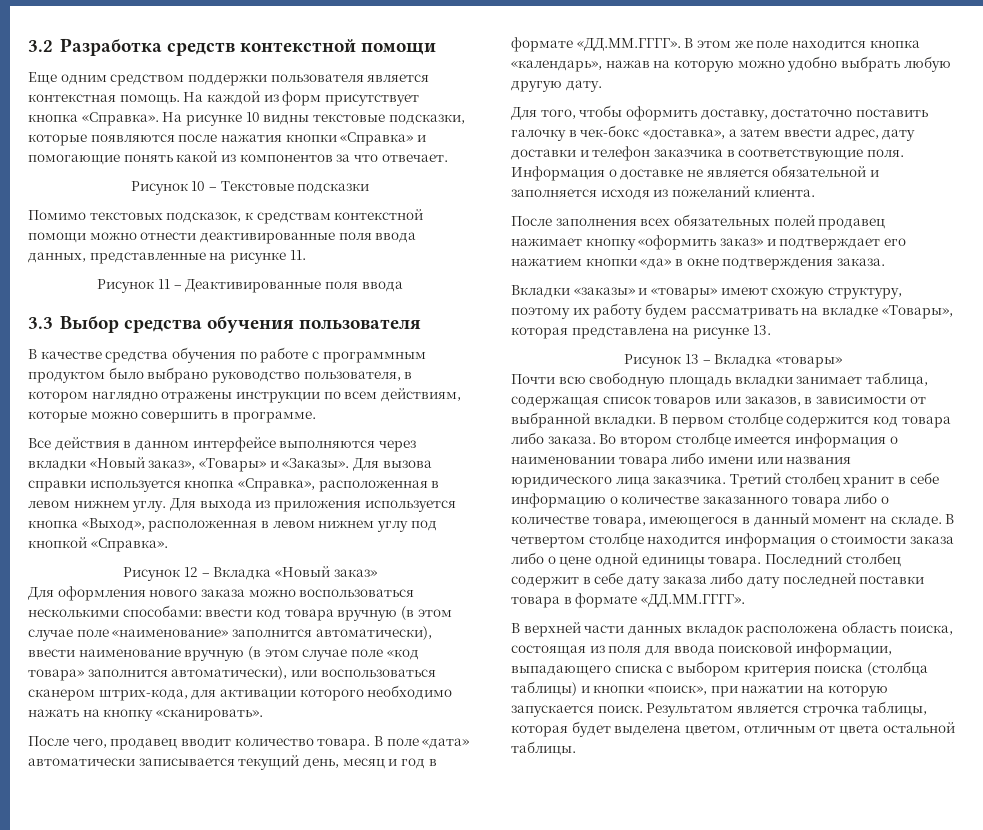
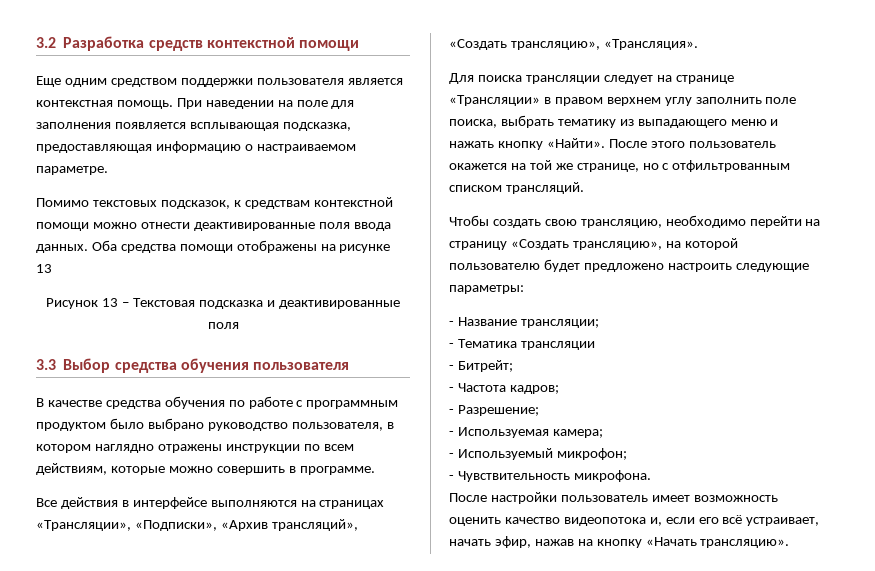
[183,91,419,106] [28,112,465,126] [28,132,426,146] [28,151,448,165] [130,181,370,195] На каждой из форм присутствует кнопка «Справка». На рисунке 10 видны текстовые подсказки, которые появляются после нажатия кнопки «Справка» и помогающие понять какой из компонентов за что отвечает. // Рисунок 10 – Текстовые подсказки -> [176,98,355,109] [36,122,351,131] [36,141,356,153] [36,166,108,175] При наведении на поле для заполнения появляется всплывающая подсказка, предоставляющая информацию о настраиваемом параметре.
[28,250,306,264] [97,279,403,293] данных, представленные на рисунке 11. // Рисунок 11 – Деактивированные поля ввода -> [36,240,391,253] [36,264,52,273] [46,298,400,309] [207,322,239,329] данных. Оба средства помощи отображены на рисунке 13 // Рисунок 13 – Текстовая подсказка и деактивированные поля
[134,440,189,451] данном -> (129, 503) none
[378,440,416,452] [28,457,432,472] [28,478,440,492] [28,498,456,512] [28,518,437,532] [28,537,168,552] [123,566,377,581] [28,586,415,601] [28,605,452,621] [28,626,432,641] [28,646,419,661] [28,666,436,681] [28,685,453,701] [28,709,263,721] [28,736,470,750] [28,755,437,770] [511,37,920,52] [511,56,951,72] [511,80,602,92] [511,105,928,121] [511,125,916,141] [511,146,904,161] [511,165,879,181] [511,186,815,200] [511,214,886,230] [511,235,906,250] [511,258,885,270] [511,285,902,299] [511,303,953,319] [511,325,771,339] [624,354,842,368] [511,372,928,388] [511,396,926,408] [511,412,951,428] [511,432,898,448] [511,452,852,468] [511,472,939,488] [511,492,889,508] [511,513,955,528] [511,532,954,548] [511,552,901,568] [511,572,925,588] [511,593,745,608] [511,621,953,637] [511,642,892,657] [511,661,928,677] [511,681,888,697] [511,701,928,717] [511,721,955,737] [511,741,576,756] через вкладки «Новый заказ», «Товары» и «Заказы». Для вызова справки используется кнопка «Справка», расположенная в левом нижнем углу. Для выхода из приложения используется кнопка «Выход», расположенная в левом нижнем углу под кнопкой «Справка». // Рисунок 12 – Вкладка «Новый заказ» // Для оформления нового заказа можно воспользоваться несколькими способами: ввести код товара вручную (в этом случае поле «наименование» заполнится автоматически), ввести наименование вручную (в этом случае поле «код товара» заполнится автоматически), или воспользоваться сканером штрих-кода, для активации которого необходимо нажать на кнопку «сканировать». // После чего, продавец вводит количество товара. В поле «дата» автоматически записывается текущий день, месяц и год в формате «ДД.ММ.ГГГГ». В этом же поле находится кнопка «календарь», нажав на которую можно удобно выбрать любую другую дату. // Для того, чтобы оформить доставку, достаточно поставить галочку в чек-бокс «доставка», а затем ввести адрес, дату доставки и телефон заказчика в соответствующие поля. Информация о доставке не является обязательной и заполняется исходя из пожеланий клиента. // После заполнения всех обязательных полей продавец нажимает кнопку «оформить заказ» и подтверждает его нажатием кнопки «да» в окне подтверждения заказа. // Вкладки «заказы» и «товары» имеют схожую структуру, поэтому их работу будем рассматривать на вкладке «Товары», которая представлена на рисунке 13. // Рисунок 13 – Вкладка «товары» // Почти всю свободную площадь вкладки занимает таблица, содержащая список товаров или заказов, в зависимости от выбранной вкладки. В первом столбце содержится код товара либо заказа. Во втором столбце имеется информация о наименовании товара либо имени или названия юридического лица заказчика. Третий столбец хранит в себе информацию о количестве заказанного товара либо о количестве товара, имеющегося в данный момент на складе. В четвертом столбце находится информация о стоимости заказа либо о цене одной единицы товара. Последний столбец содержит в себе дату заказа либо дату последней поставки товара в формате «ДД.ММ.ГГГГ». // В верхней части данных вкладок расположена область поиска, состоящая из поля для ввода поисковой информации, выпадающего списка с выбором критерия поиска (столбца таблицы) и кнопки «поиск», при нажатии на которую запускается поиск. Результатом является строчка таблицы, которая будет выделена цветом, отличным от цвета остальной таблицы. -> [300,500,385,509] [36,519,358,531] [449,39,698,50] [449,73,734,84] [449,95,797,106] [449,115,779,128] [449,138,776,150] [449,160,791,172] [449,182,584,194] [449,215,821,228] [449,238,738,250] [449,259,809,272] [449,285,524,294] [449,317,599,328] [449,339,595,350] [449,360,513,372] [449,383,559,394] [449,405,539,416] [449,427,603,438] [449,448,627,460] [449,470,651,482] [449,492,778,504] [449,515,820,526] [449,536,790,548] на страницах «Трансляции», «Подписки», «Архив трансляций», «Создать трансляцию», «Трансляция». // Для поиска трансляции следует на странице «Трансляции» в правом верхнем углу заполнить поле поиска, выбрать тематику из выпадающего меню и нажать кнопку «Найти». После этого пользователь окажется на той же странице, но с отфильтрованным списком трансляций. // Чтобы создать свою трансляцию, необходимо перейти на страницу «Создать трансляцию», на которой пользователю будет предложено настроить следующие параметры: // - Название трансляции; // - Тематика трансляции // - Битрейт; // - Частота кадров; // - Разрешение; // - Используемая камера; // - Используемый микрофон; // - Чувствительность микрофона. // После настройки пользователь имеет возможность оценить качество видеопотока и, если его всё устраивает, начать эфир, нажав на кнопку «Начать трансляцию».

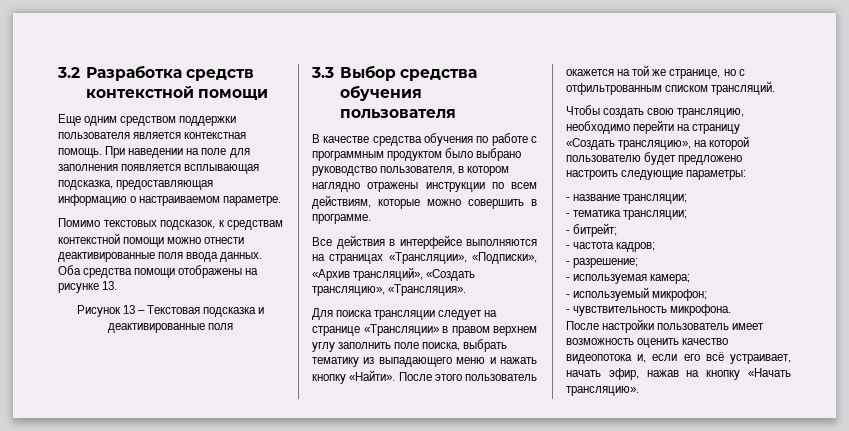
[36,264,52,273] 13 -> [102,281,118,290] 13.
[457,317,599,328] [449,339,595,350] [449,360,513,372] [449,383,506,392] Название трансляции; // - Тематика трансляции // - Битрейт; // - Частота -> [573,194,688,204] [566,210,688,220] [566,223,618,237] [566,242,615,249] название трансляции; // - тематика трансляции; // - битрейт; // - частота
[457,405,539,416] [449,427,549,438] Разрешение; // - Используемая -> [573,258,639,268] [566,274,648,284] разрешение; // - используемая
[457,448,553,460] Используемый -> [573,287,650,301] используемый
[457,471,570,482] Чувствительность -> [573,306,668,316] чувствительность

